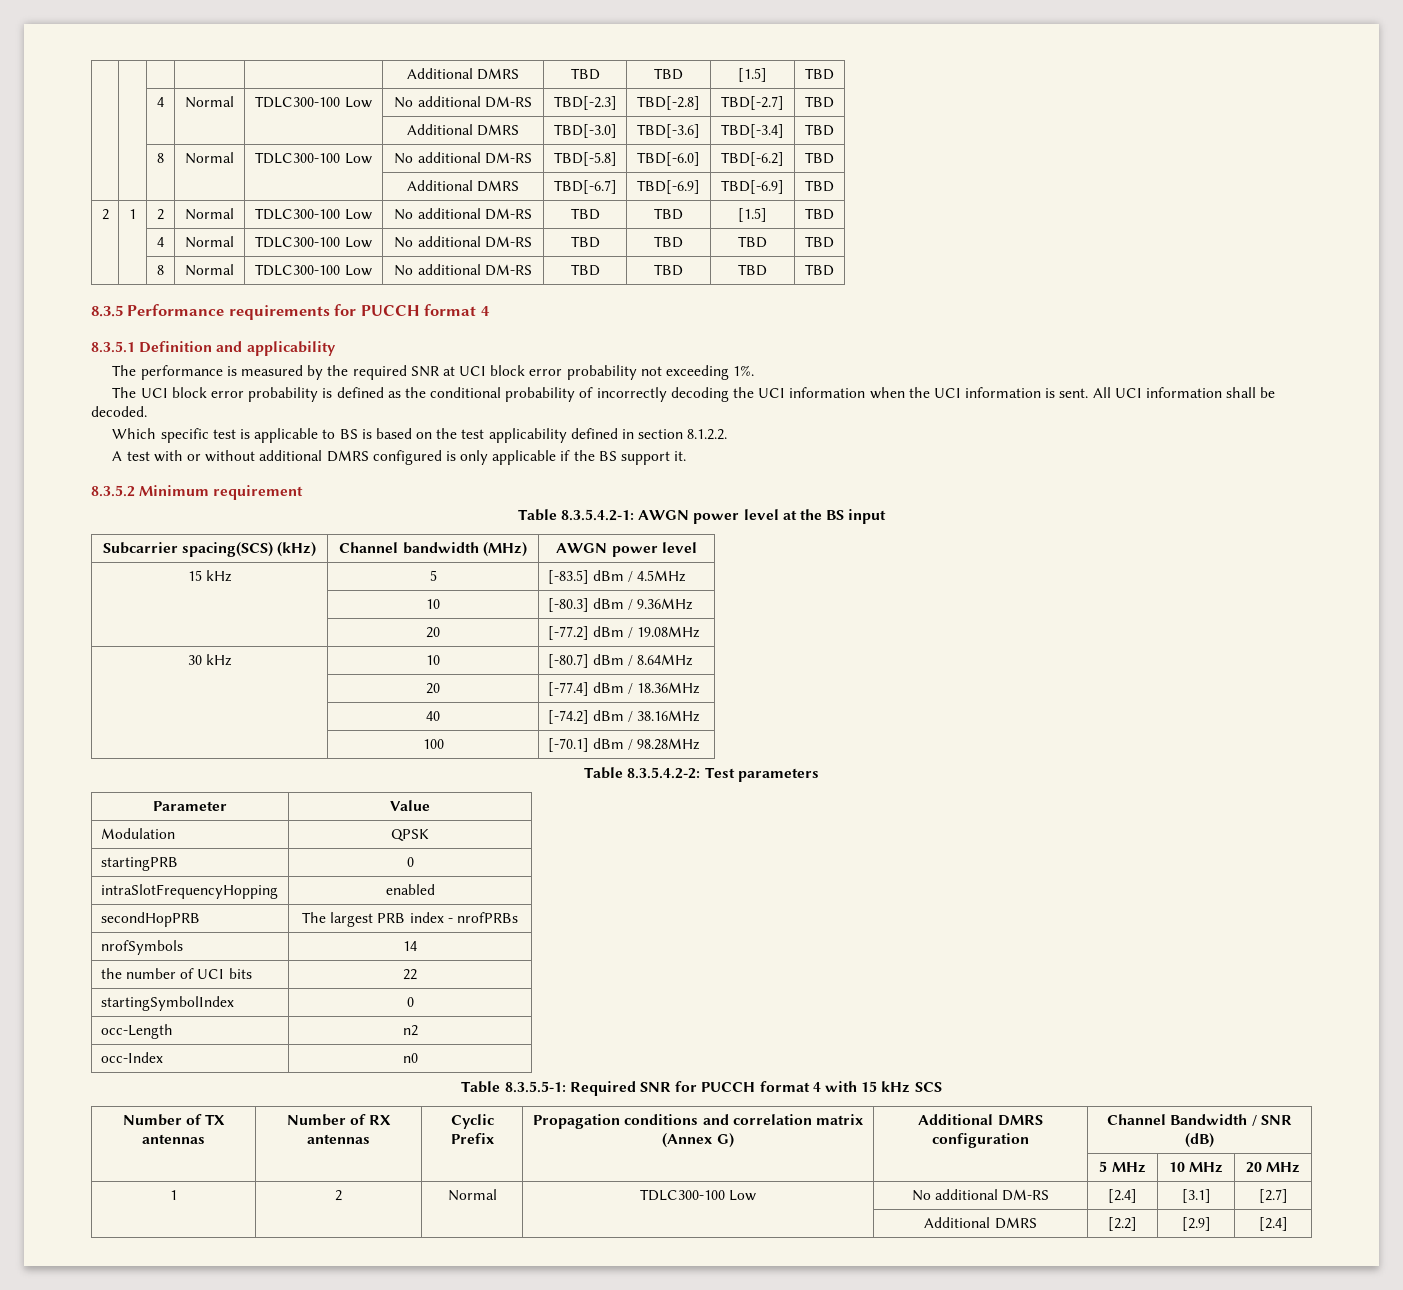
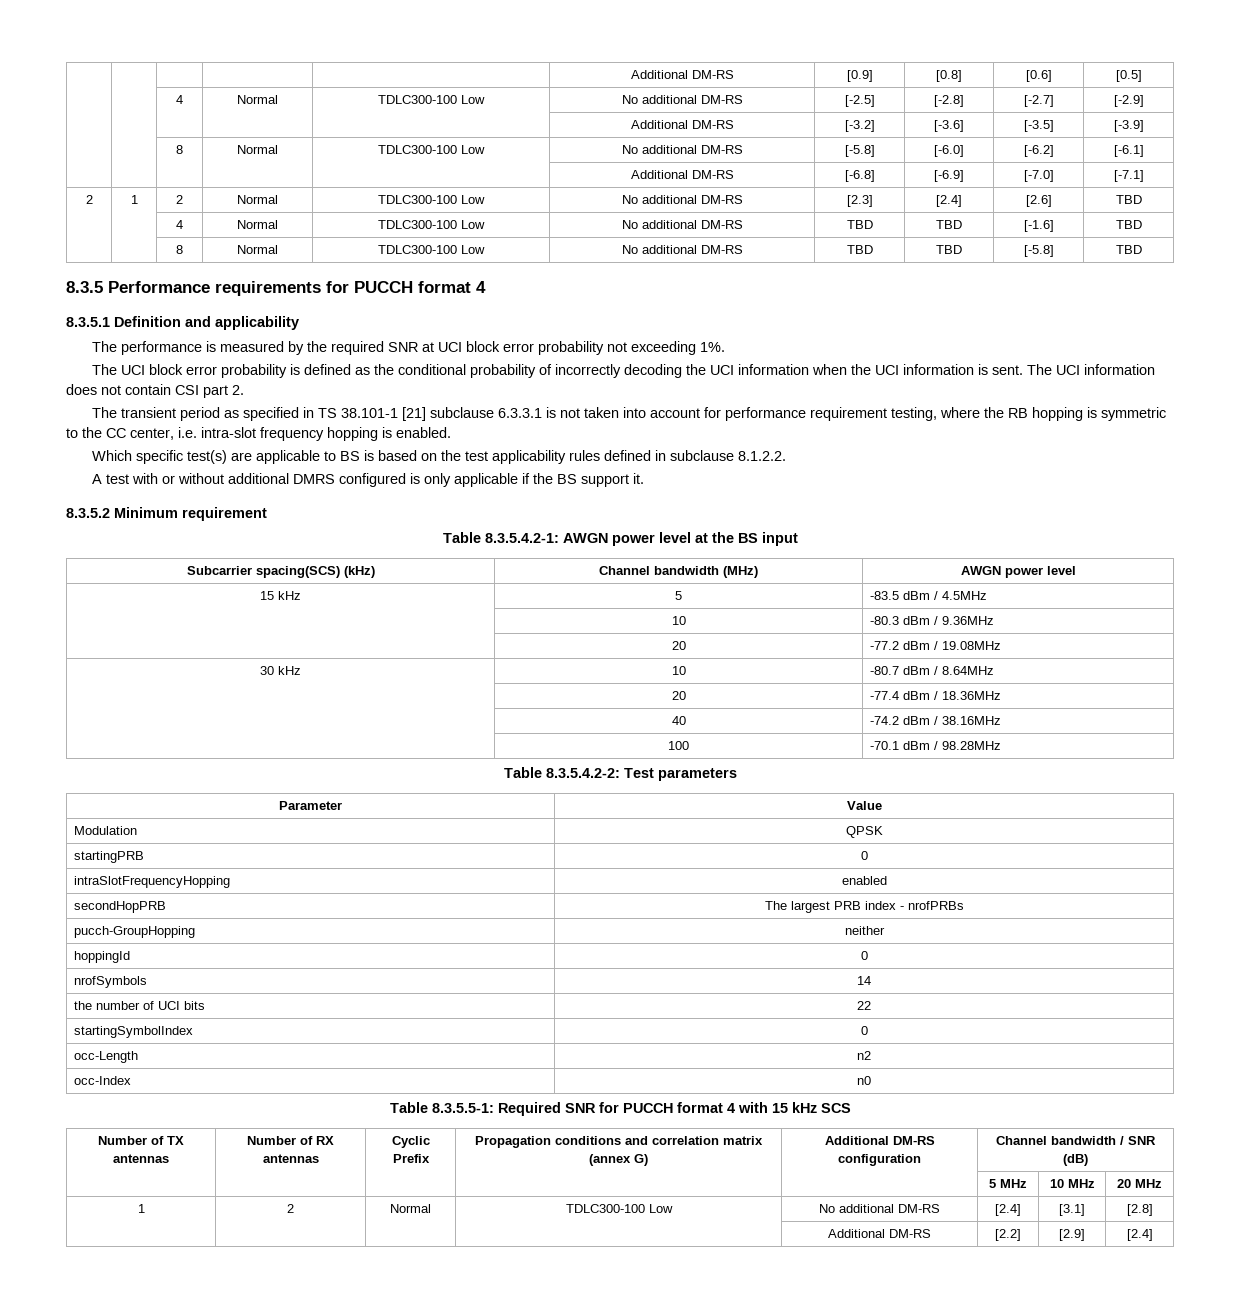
[406,68,520,80] [570,68,600,80] [654,68,683,80] [738,68,767,82] [805,68,834,80] [157,97,164,107] [185,96,234,108] [255,96,372,108] [394,96,532,108] [553,96,617,110] [637,96,700,110] [721,96,784,110] [805,96,834,108] [406,124,520,136] [553,124,617,138] [637,124,700,138] [721,124,784,138] [805,124,834,136] [157,153,164,163] [185,152,234,164] [255,152,372,164] [394,152,532,164] [553,152,617,166] [637,152,700,166] [721,152,784,166] [805,152,834,164] [406,180,520,192] [553,180,617,194] [637,180,700,194] [721,180,784,194] [805,180,834,192] | | | | | Additional DMRS | TBD | TBD | [1.5] | TBD // | | 4 | Normal | TDLC300-100 Low | No additional DM-RS | TBD[-2.3] | TBD[-2.8] | TBD[-2.7] | TBD // | | | | | Additional DMRS | TBD[-3.0] | TBD[-3.6] | TBD[-3.4] | TBD // | | 8 | Normal | TDLC300-100 Low | No additional DM-RS | TBD[-5.8] | TBD[-6.0] | TBD[-6.2] | TBD // | | | | | Additional DMRS | TBD[-6.7] | TBD[-6.9] | TBD[-6.9] | TBD -> [630,70,734,79] [846,70,873,82] [936,70,962,82] [1025,70,1052,82] [1115,70,1142,82] [176,95,183,104] [237,95,278,104] [378,95,485,104] [621,95,743,104] [844,95,875,107] [934,95,964,107] [1023,95,1054,107] [1113,95,1144,107] [630,120,734,129] [844,120,875,132] [934,120,964,132] [1023,120,1054,132] [1113,120,1144,132] [176,145,183,154] [237,145,278,154] [378,145,485,154] [621,145,743,154] [844,145,875,157] [934,145,964,157] [1023,145,1054,157] [1113,145,1144,157] [630,170,734,179] [844,170,875,182] [934,170,964,182] [1023,170,1054,182] [1113,170,1144,182] | | | | | Additional DM-RS | [0.9] | [0.8] | [0.6] | [0.5] // | | 4 | Normal | TDLC300-100 Low | No additional DM-RS | [-2.5] | [-2.8] | [-2.7] | [-2.9] // | | | | | Additional DM-RS | [-3.2] | [-3.6] | [-3.5] | [-3.9] // | | 8 | Normal | TDLC300-100 Low | No additional DM-RS | [-5.8] | [-6.0] | [-6.2] | [-6.1] // | | | | | Additional DM-RS | [-6.8] | [-6.9] | [-7.0] | [-7.1]
[570,208,600,220] [654,208,683,220] [738,208,767,222] TBD | TBD | [1.5] -> [846,195,873,207] [936,195,962,207] [1025,195,1052,207] [2.3] | [2.4] | [2.6]
[738,236,767,248] TBD -> [1023,220,1054,232] [-1.6]
[738,264,767,276] TBD -> [1023,245,1054,257] [-5.8]
[1092,387,1276,398] [91,406,147,417] All UCI information shall be decoded. -> [1027,364,1156,375] [66,384,244,398] [92,407,1167,421] [66,427,451,441] The UCI information does not contain CSI part 2. // The transient period as specified in TS 38.101-1 [21] subclause 6.3.3.1 is not taken into account for performance requirement testing, where the RB hopping is symmetric to the CC center, i.e. intra-slot frequency hopping is enabled.
[212,429,250,439] test is -> [187,450,253,464] test(s) are
(567, 435) none -> [569,450,601,461] rules
[638,429,684,439] section -> [670,450,735,461] subclause
[547,570,589,584] [-83.5] -> [869,591,899,600] -83.5
[547,598,589,612] [-80.3] -> [869,616,899,625] -80.3
[547,626,589,640] [-77.2] -> [869,641,899,650] -77.2
[547,654,589,668] [-80.7] -> [869,666,899,675] -80.7
[547,682,589,696] [-77.4] -> [869,691,899,700] -77.4
[547,710,589,724] [-74.2] -> [869,716,899,725] -74.2
[547,738,589,752] [-70.1] -> [869,741,899,750] -70.1
(518, 917) none -> [73,926,195,938] [844,926,885,935] [73,951,130,963] [860,951,868,960] // pucch-GroupHopping | neither // hoppingId | 0
[662,1133,713,1148] (Annex -> [589,1154,631,1166] (annex
[997,1115,1043,1126] DMRS -> [892,1136,935,1145] DM-RS
[1170,1114,1248,1125] Bandwidth -> [1051,1136,1116,1145] bandwidth
[1258,1189,1288,1203] [924,1217,1037,1229] [2.7] // | | | | Additional DMRS -> [1126,1204,1153,1216] [828,1229,931,1238] [2.8] // | | | | Additional DM-RS

